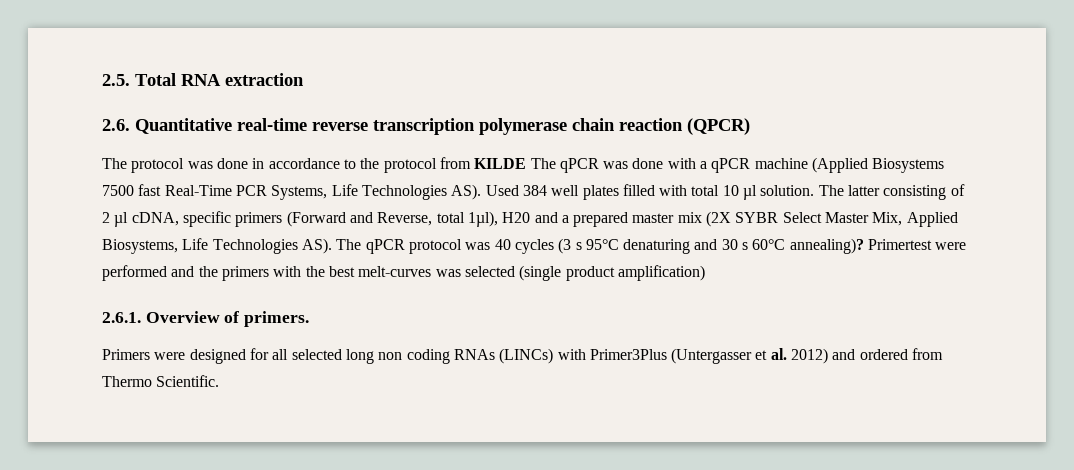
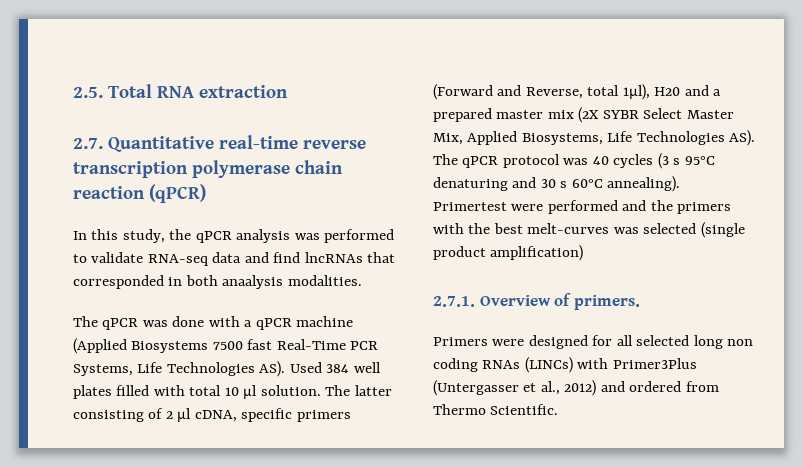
[102,119,130,131] 2.6. -> [73,138,103,149] 2.7.
[687,118,750,135] [102,157,527,173] (QPCR) // The protocol was done in accordance to the protocol from KILDE -> [149,184,207,203] [73,229,395,243] [73,252,396,266] [73,275,362,289] (qPCR) // In this study, the qPCR analysis was performed to validate RNA-seq data and find lncRNAs that corresponded in both anaalysis modalities. //
[789,238,864,254] annealing)? -> [607,176,681,192] annealing).
[102,312,141,323] 2.6.1. -> [433,296,475,307] 2.7.1.
[770,348,787,360] al. -> [540,381,560,395] al.,

